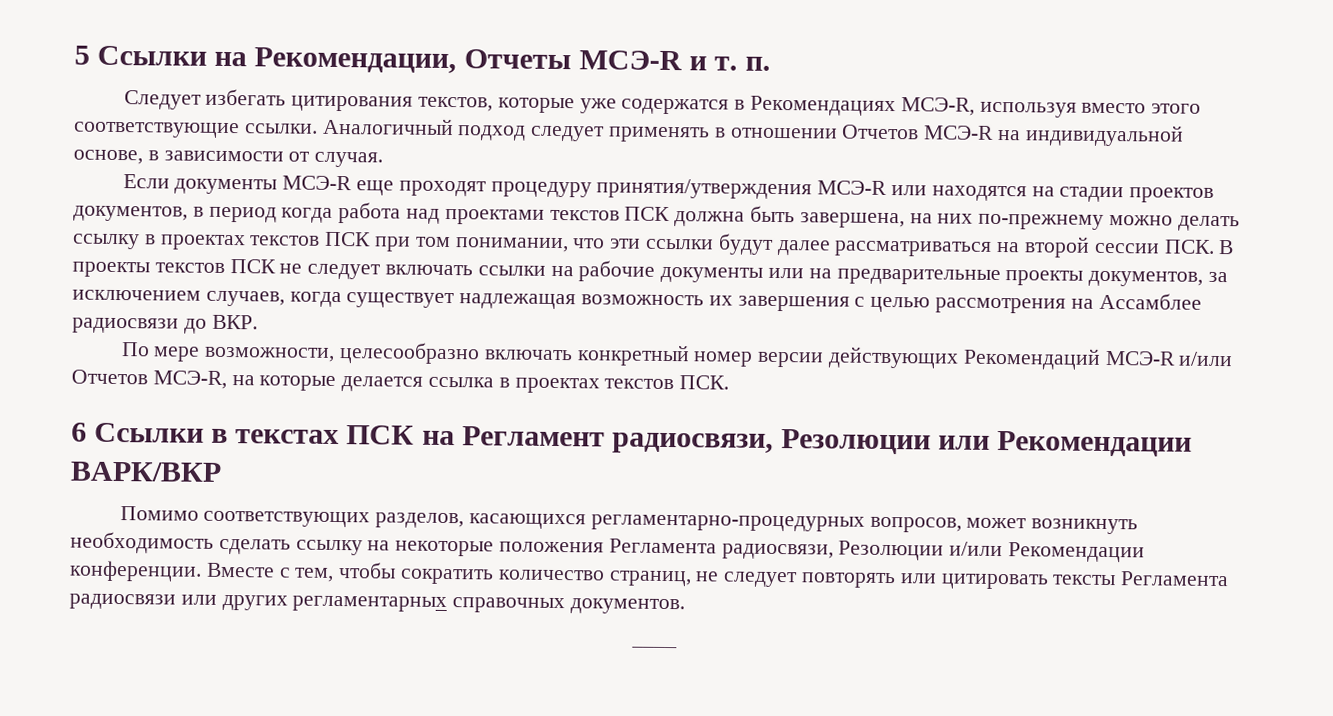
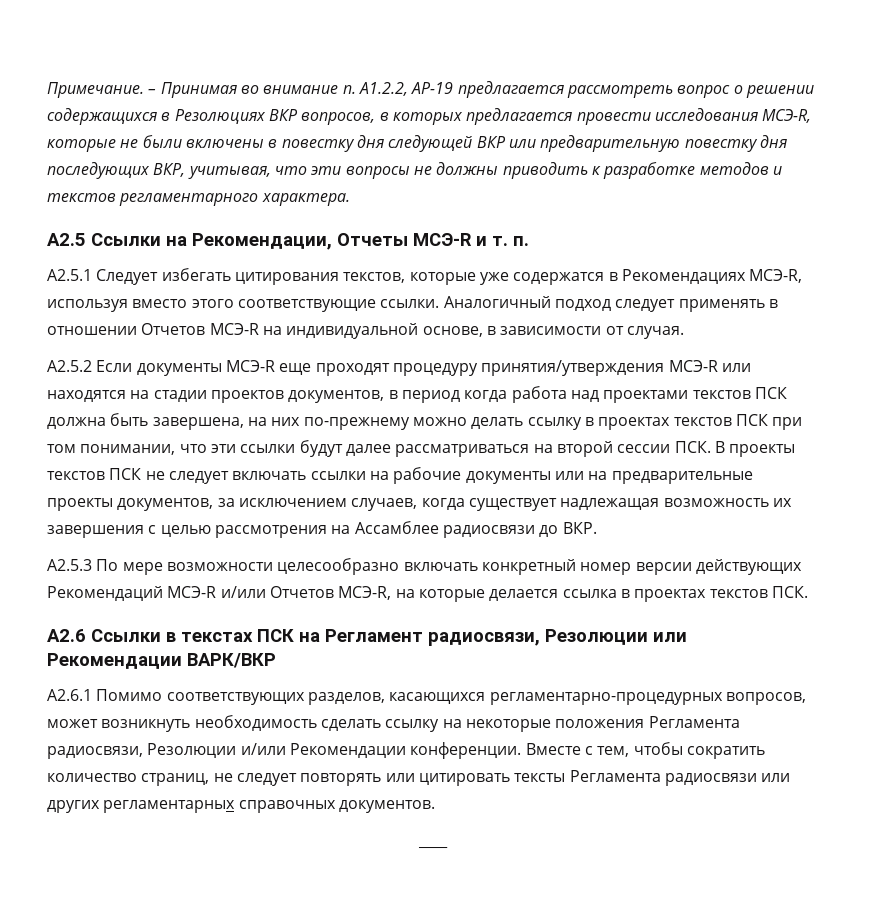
[74,45,90,65] 5 -> [47,81,814,98] [47,108,812,125] [47,135,787,152] [47,162,782,179] [47,193,350,206] [47,233,86,246] Примечание. – Принимая во внимание п. A1.2.2, АР-19 предлагается рассмотреть вопрос о решении содержащихся в Резолюциях ВКР вопросов, в которых предлагается провести исследования МСЭ-R, которые не были включены в повестку дня следующей ВКР или предварительную повестку дня последующих ВКР, учитывая, что эти вопросы не должны приводить к разработке методов и текстов регламентарного характера. // A2.5
(771, 63) none -> [47,269,92,281] A2.5.1
(384, 159) none -> [47,360,92,372] A2.5.2
(258, 322) none -> [47,559,92,571] A2.5.3
[204,346,336,362] возможности, -> [166,562,273,571] возможности
[71,422,87,442] 6 -> [47,629,86,642] A2.6
(222, 471) none -> [47,689,92,701] A2.6.1

